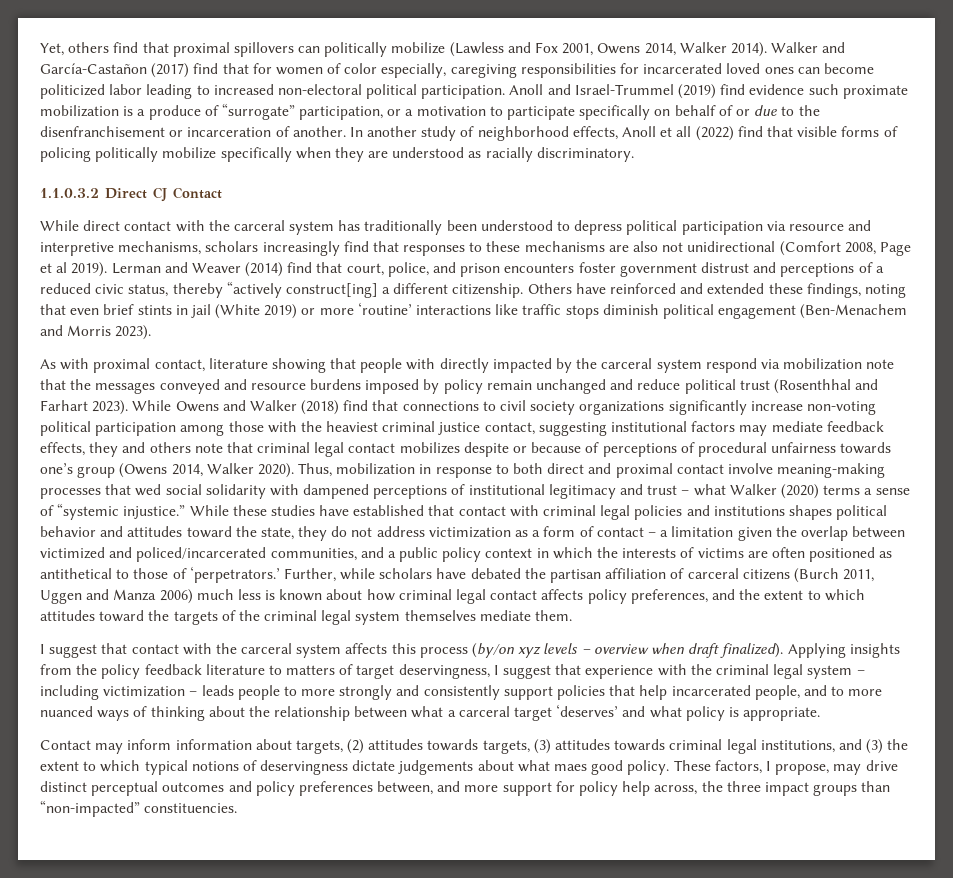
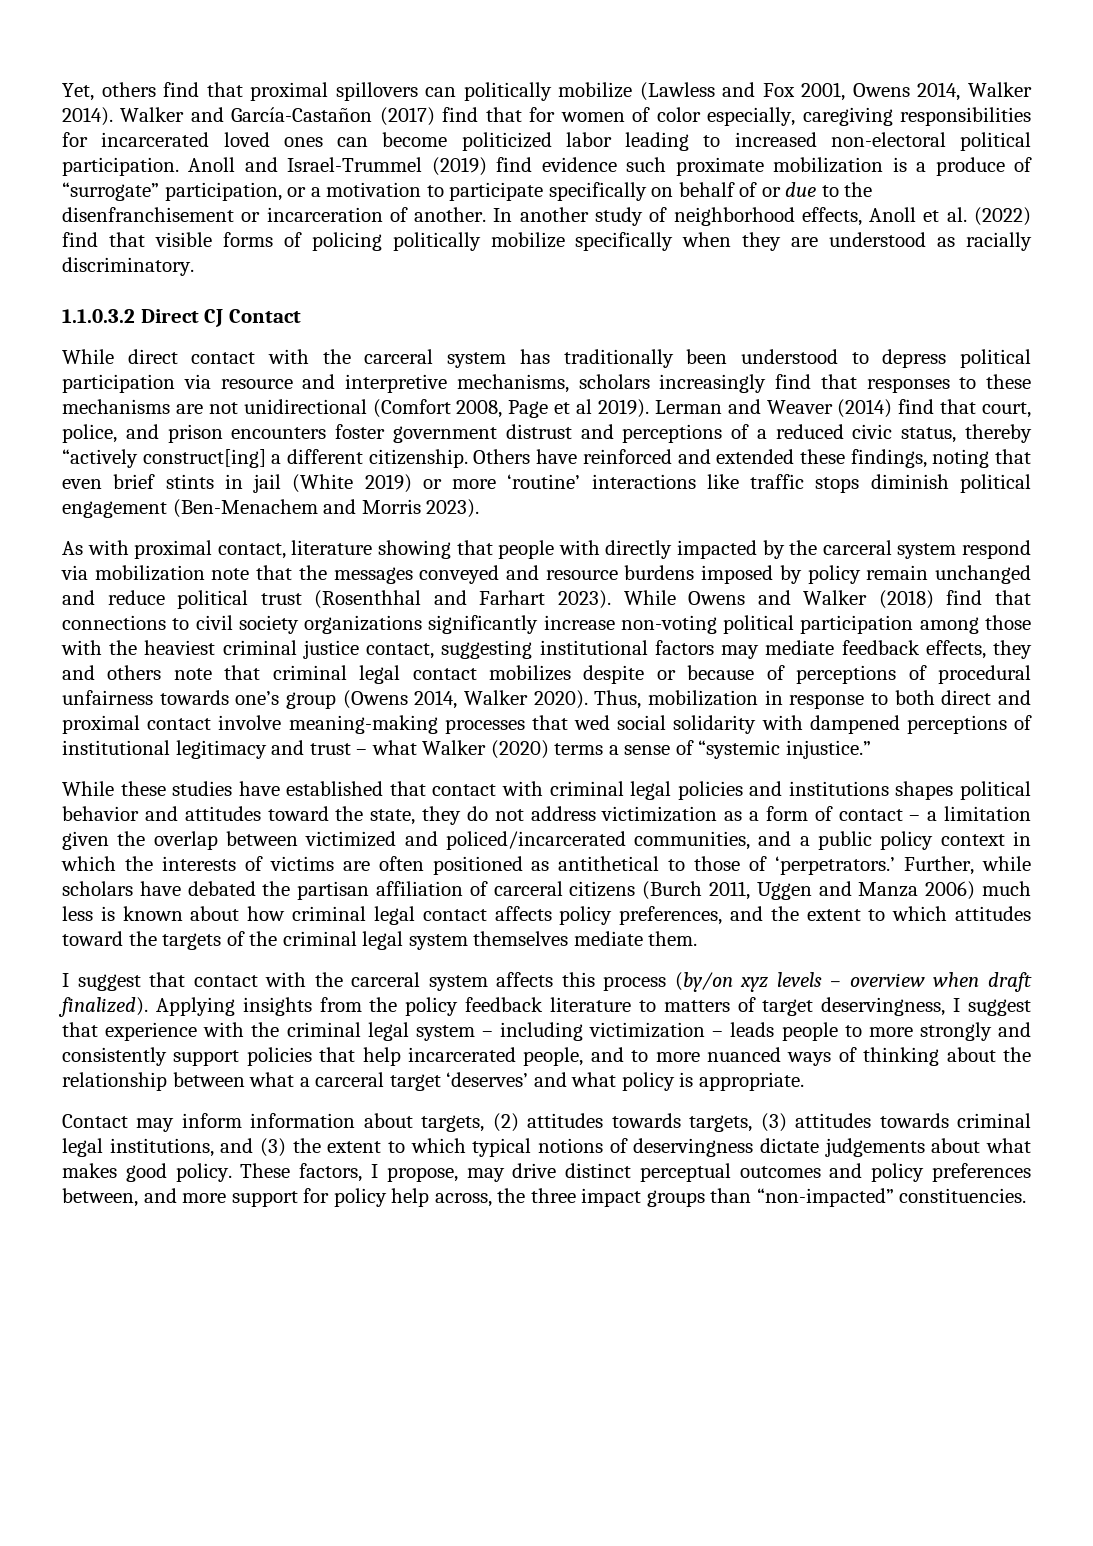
[676,126,692,137] all -> [946,207,967,222] al.
[633,241,659,252] also -> (203, 409) none
(186, 512) none -> (871, 749) //
[554,764,588,771] maes -> [62,1163,117,1178] makes

